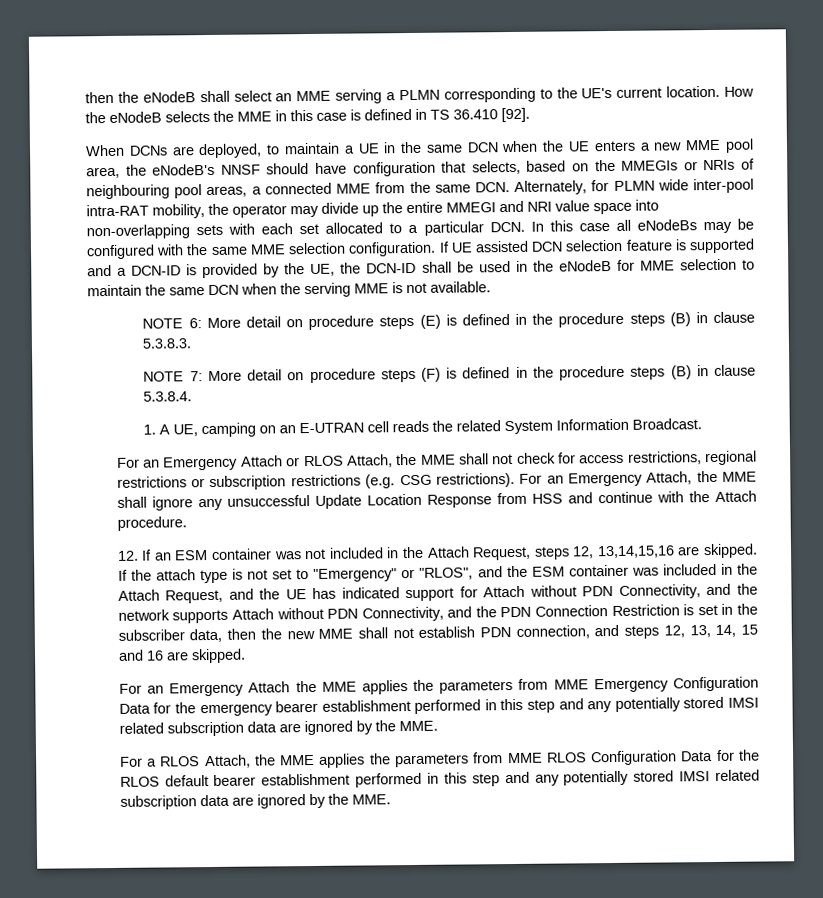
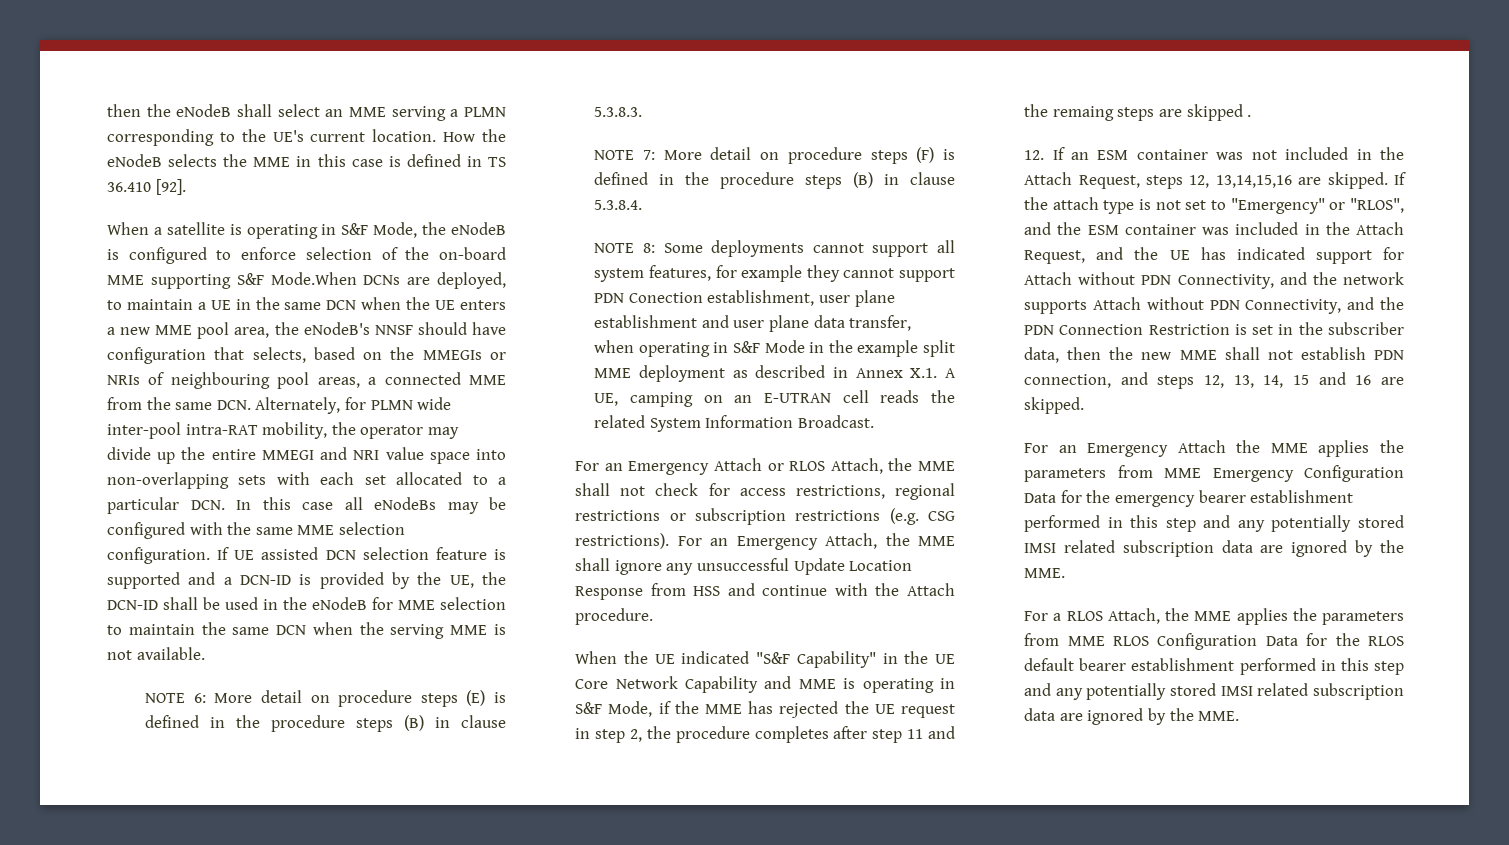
(125, 150) none -> [153,222,507,239] [107,247,507,264] [107,272,357,289] a satellite is operating in S&F Mode, the eNodeB is configured to enforce selection of the on-board MME supporting S&F Mode.When
[143,424,157,435] 1. -> [594,240,955,257] [594,265,955,282] [594,290,895,307] [594,315,912,332] [594,340,955,357] [594,365,938,382] NOTE 8: Some deployments cannot support all system features, for example they cannot support PDN Conection establishment, user plane establishment and user plane data transfer, when operating in S&F Mode in the example split MME deployment as described in Annex X.1.
(187, 523) none -> [575,651,955,668] [575,676,955,693] [575,701,955,718] [575,726,955,743] [1024,104,1252,121] // When the UE indicated "S&F Capability" in the UE Core Network Capability and MME is operating in S&F Mode, if the MME has rejected the UE request in step 2, the procedure completes after step 11 and the remaing steps are skipped .

